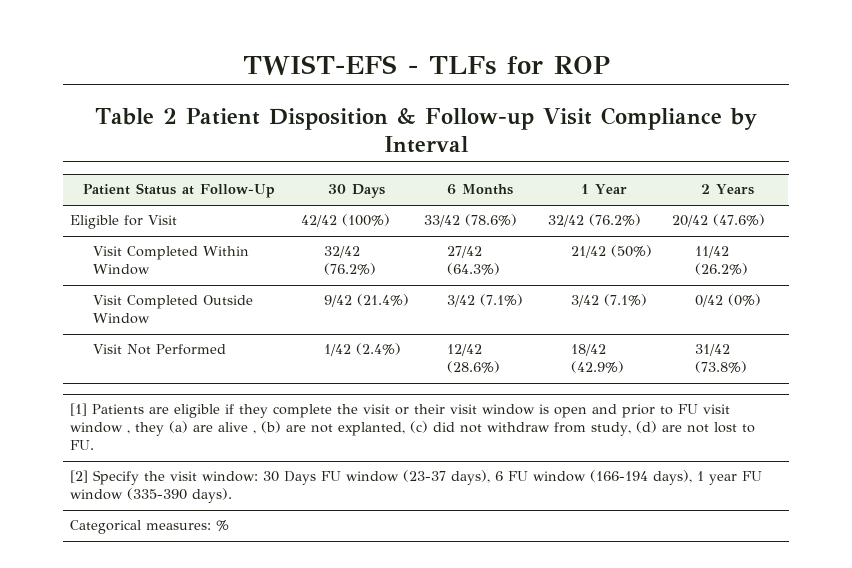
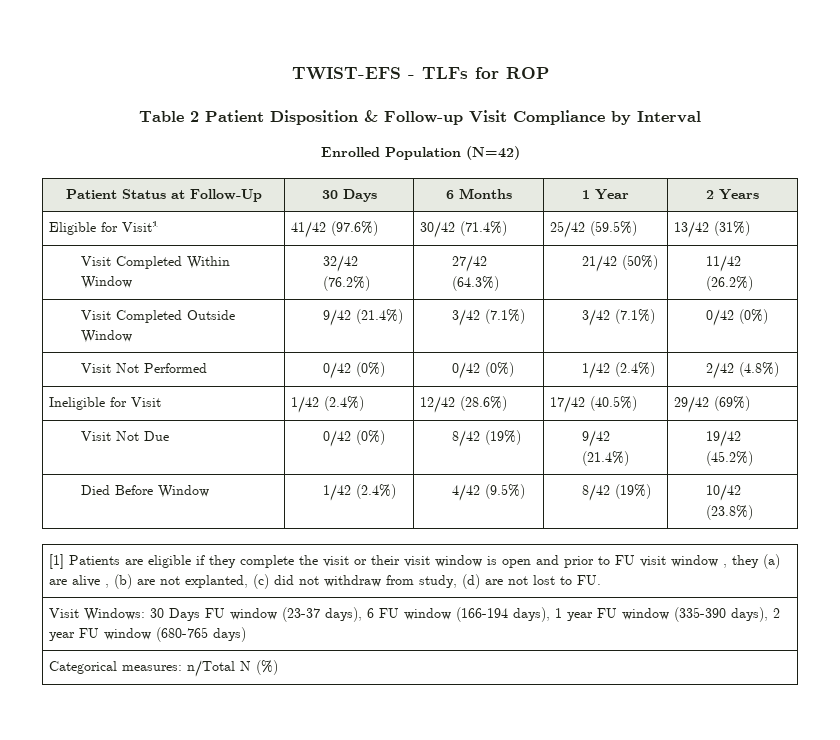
(469, 144) none -> [320,146,520,160] // Enrolled Population (N=42)
[148,215,178,225] [301,214,391,227] [424,214,518,227] [548,214,642,227] [672,214,766,227] Visit | 42/42 (100%) | 33/42 (78.6%) | 32/42 (76.2%) | 20/42 (47.6%) -> [122,221,159,232] [291,221,379,238] [420,221,508,238] [550,221,638,238] [674,221,751,238] Visit¹ | 41/42 (97.6%) | 30/42 (71.4%) | 25/42 (59.5%) | 13/42 (31%)
[323,343,401,356] [446,344,482,356] [446,361,500,373] [570,344,606,356] [570,361,624,373] [694,344,730,356] [694,361,747,373] 1/42 (2.4%) | 12/42 (28.6%) | 18/42 (42.9%) | 31/42 (73.8%) -> [322,362,385,379] [451,362,514,379] [581,362,655,379] [705,362,779,379] [49,397,162,410] [291,396,365,413] [420,396,508,413] [550,396,638,413] [674,396,751,413] [80,431,169,441] [322,430,385,447] [451,430,521,447] [581,430,610,447] [581,451,629,466] [705,430,741,447] [705,451,753,466] [80,485,209,498] [322,484,396,501] [451,484,525,501] [581,484,651,501] [705,484,741,501] [705,505,753,520] 0/42 (0%) | 0/42 (0%) | 1/42 (2.4%) | 2/42 (4.8%) // Ineligible for Visit | 1/42 (2.4%) | 12/42 (28.6%) | 17/42 (40.5%) | 29/42 (69%) // Visit Not Due | 0/42 (0%) | 8/42 (19%) | 9/42 (21.4%) | 19/42 (45.2%) // Died Before Window | 1/42 (2.4%) | 4/42 (9.5%) | 8/42 (19%) | 10/42 (23.8%)
[70,470,259,485] [2] Specify the visit window: -> [49,608,146,621] Visit Windows:
[192,488,233,503] days). -> [731,607,781,622] [49,627,247,642] days), 2 year FU window (680-765 days)
[216,520,230,531] % -> [187,660,279,677] n/Total N (%)

